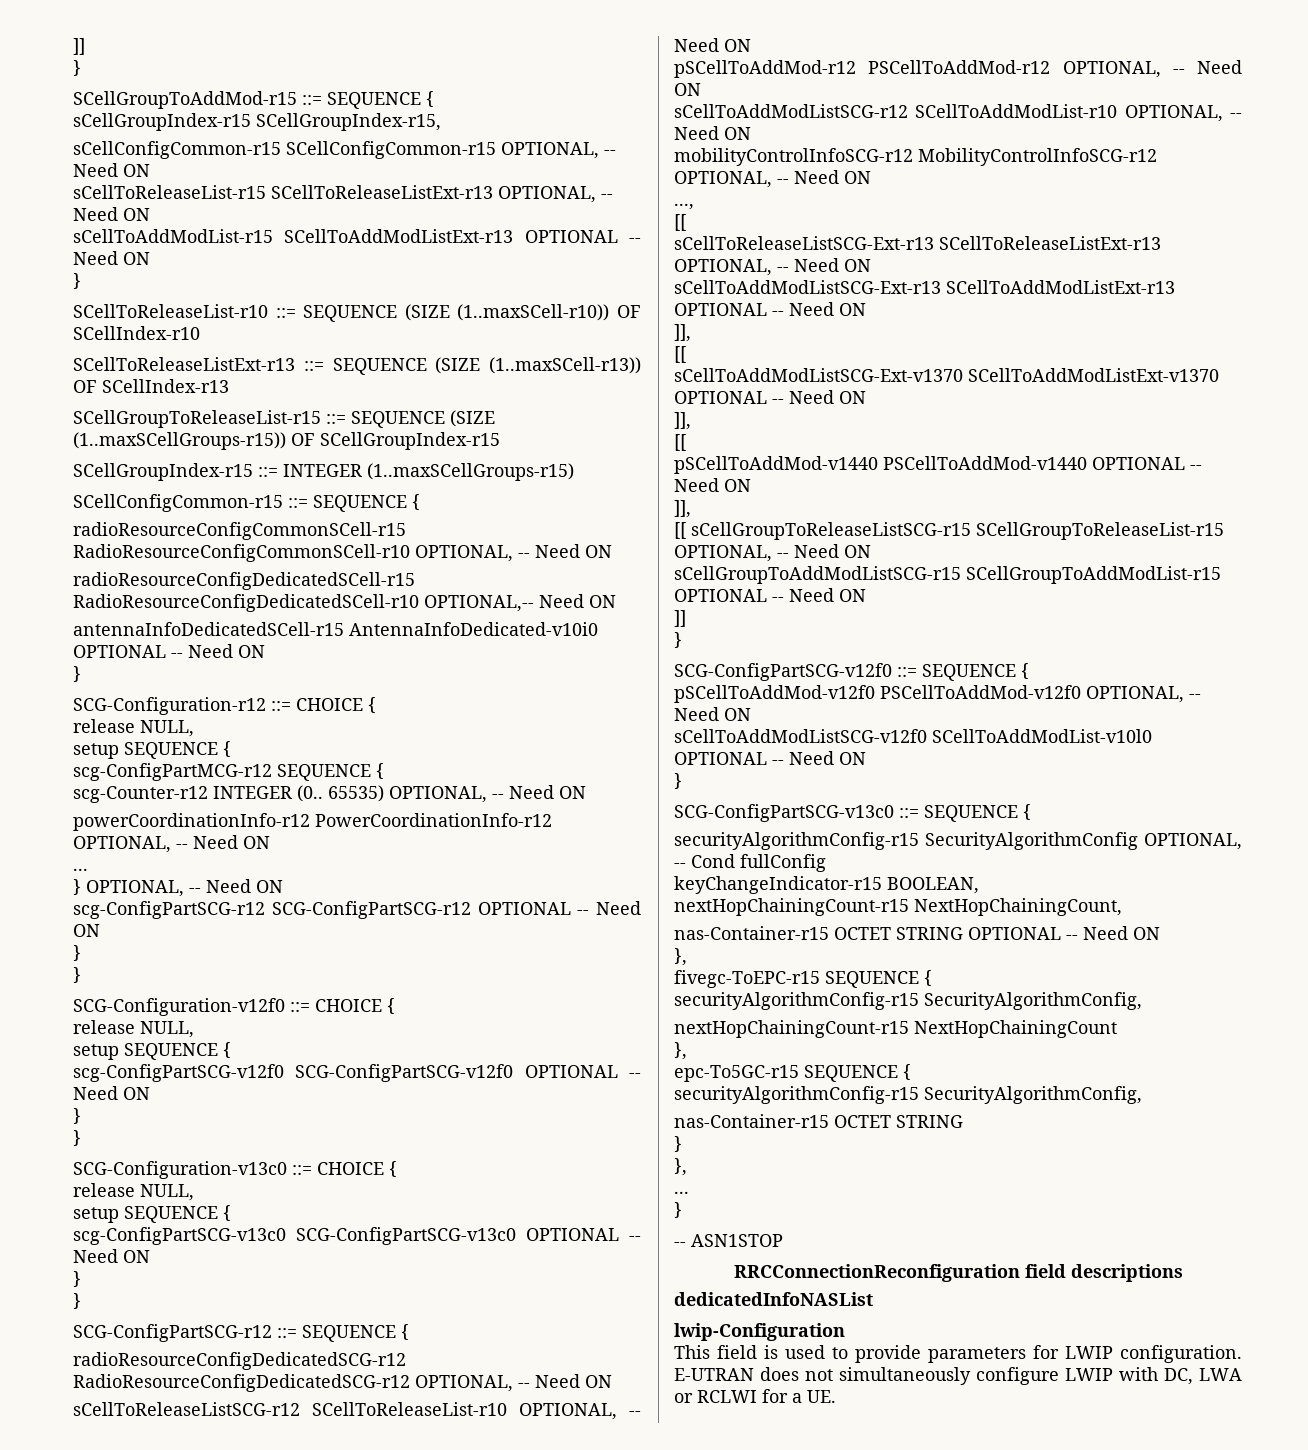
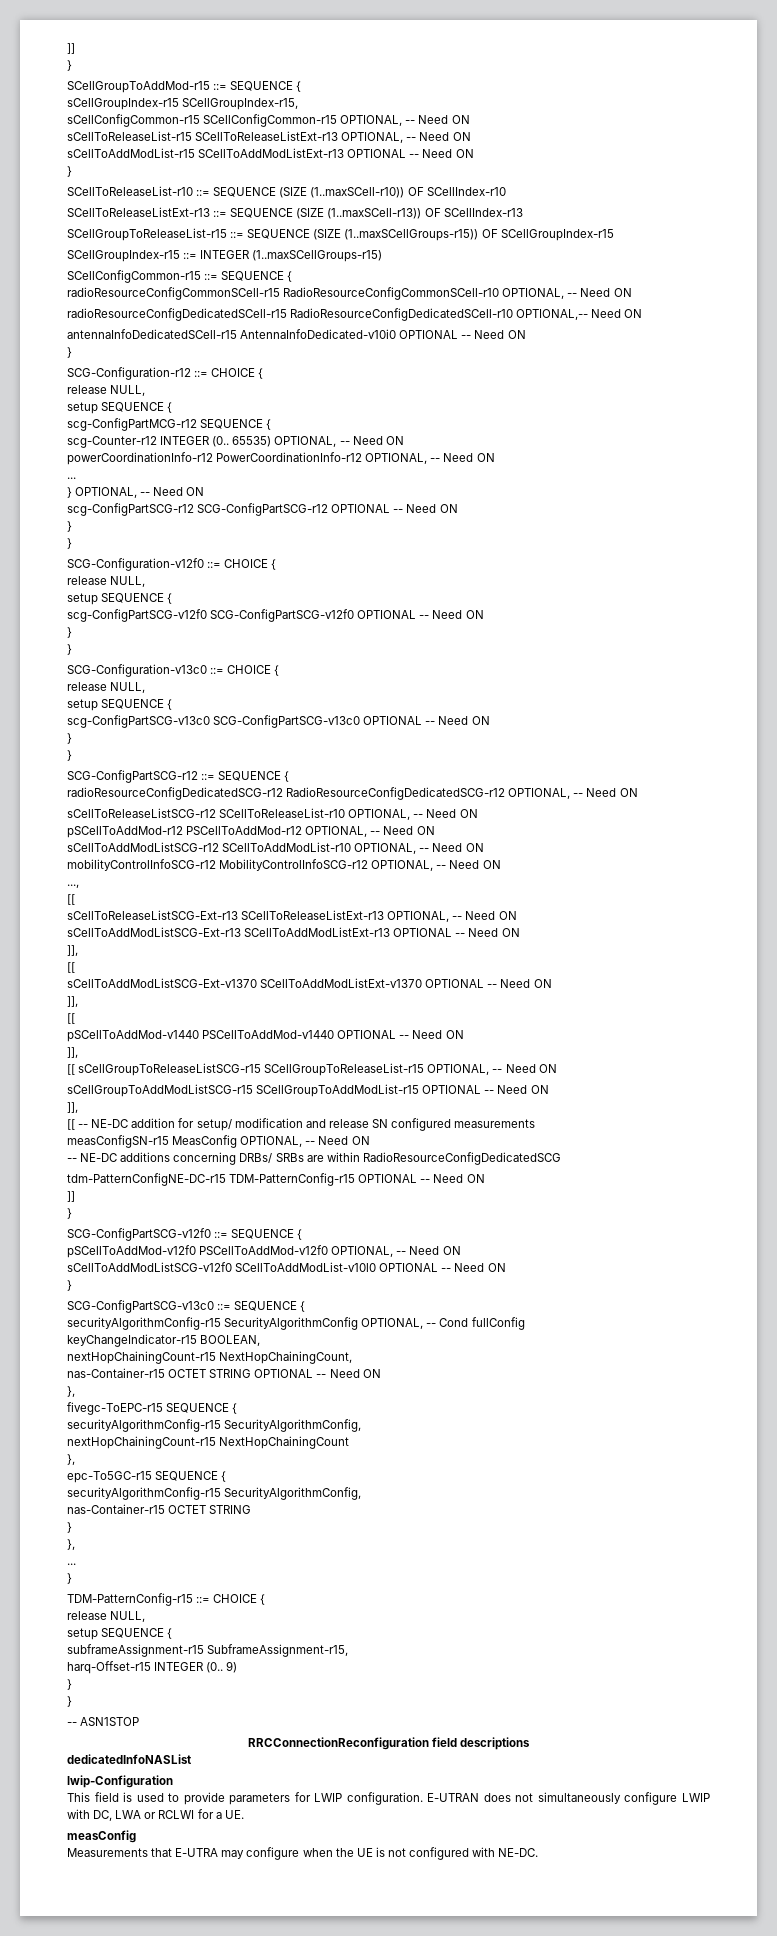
(866, 595) none -> [67,1102,78,1113] [67,1118,536,1131] [67,1135,370,1148] [67,1152,561,1165] [67,1173,485,1186] // ]], // [[ -- NE-DC addition for setup/ modification and release SN configured measurements // measConfigSN-r15 MeasConfig OPTIONAL, -- Need ON // -- NE-DC additions concerning DRBs/ SRBs are within RadioResourceConfigDedicatedSCG // tdm-PatternConfigNE-DC-r15 TDM-PatternConfig-r15 OPTIONAL -- Need ON
(682, 1210) none -> [67,1593,266,1606] [67,1611,146,1622] [67,1628,173,1640] [67,1644,349,1657] [67,1661,238,1674] [67,1679,72,1690] [67,1696,72,1707] // TDM-PatternConfig-r15 ::= CHOICE { // release NULL, // setup SEQUENCE { // subframeAssignment-r15 SubframeAssignment-r15, // harq-Offset-r15 INTEGER (0.. 9) // } // }
(836, 1396) none -> [67,1830,136,1843] [67,1847,539,1860] // measConfig // Measurements that E-UTRA may configure when the UE is not configured with NE-DC.

